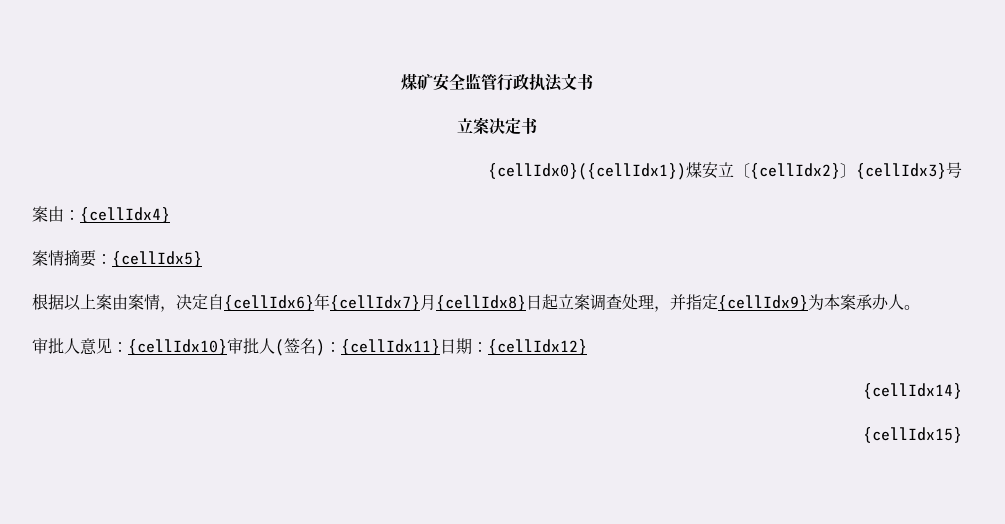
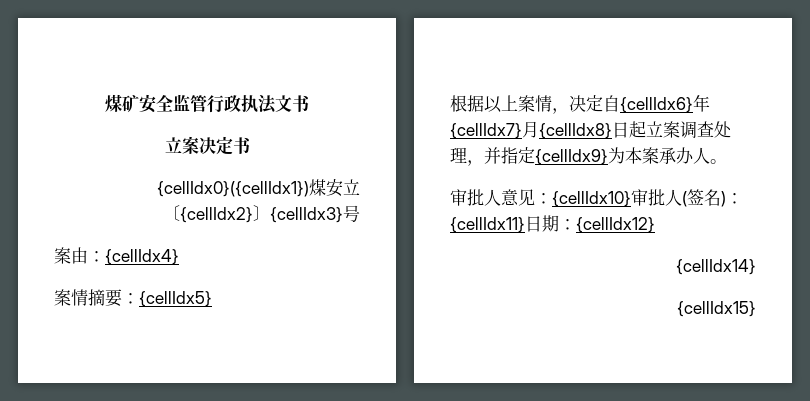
[112,294,144,310] 由案 -> (535, 103) none

